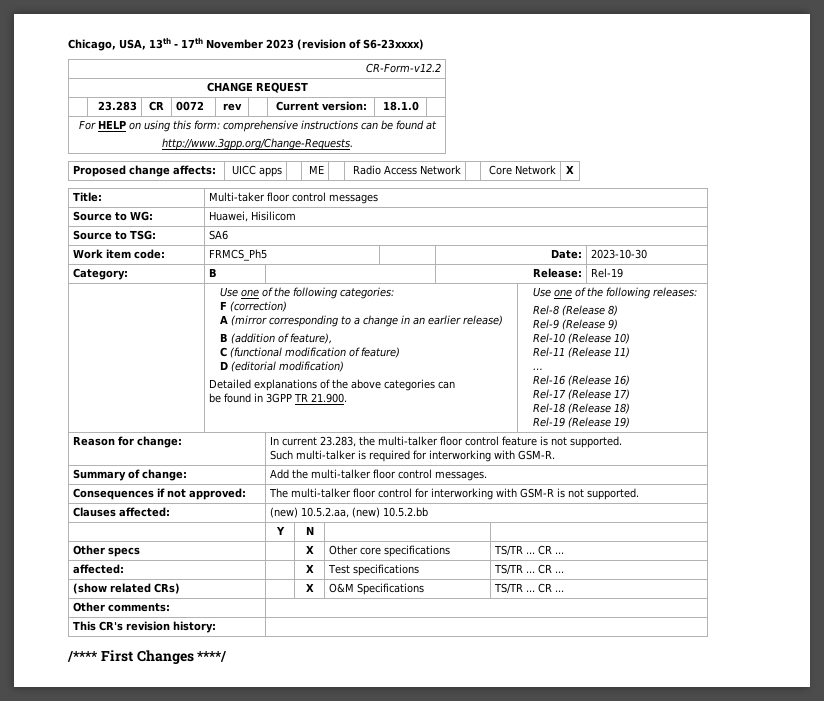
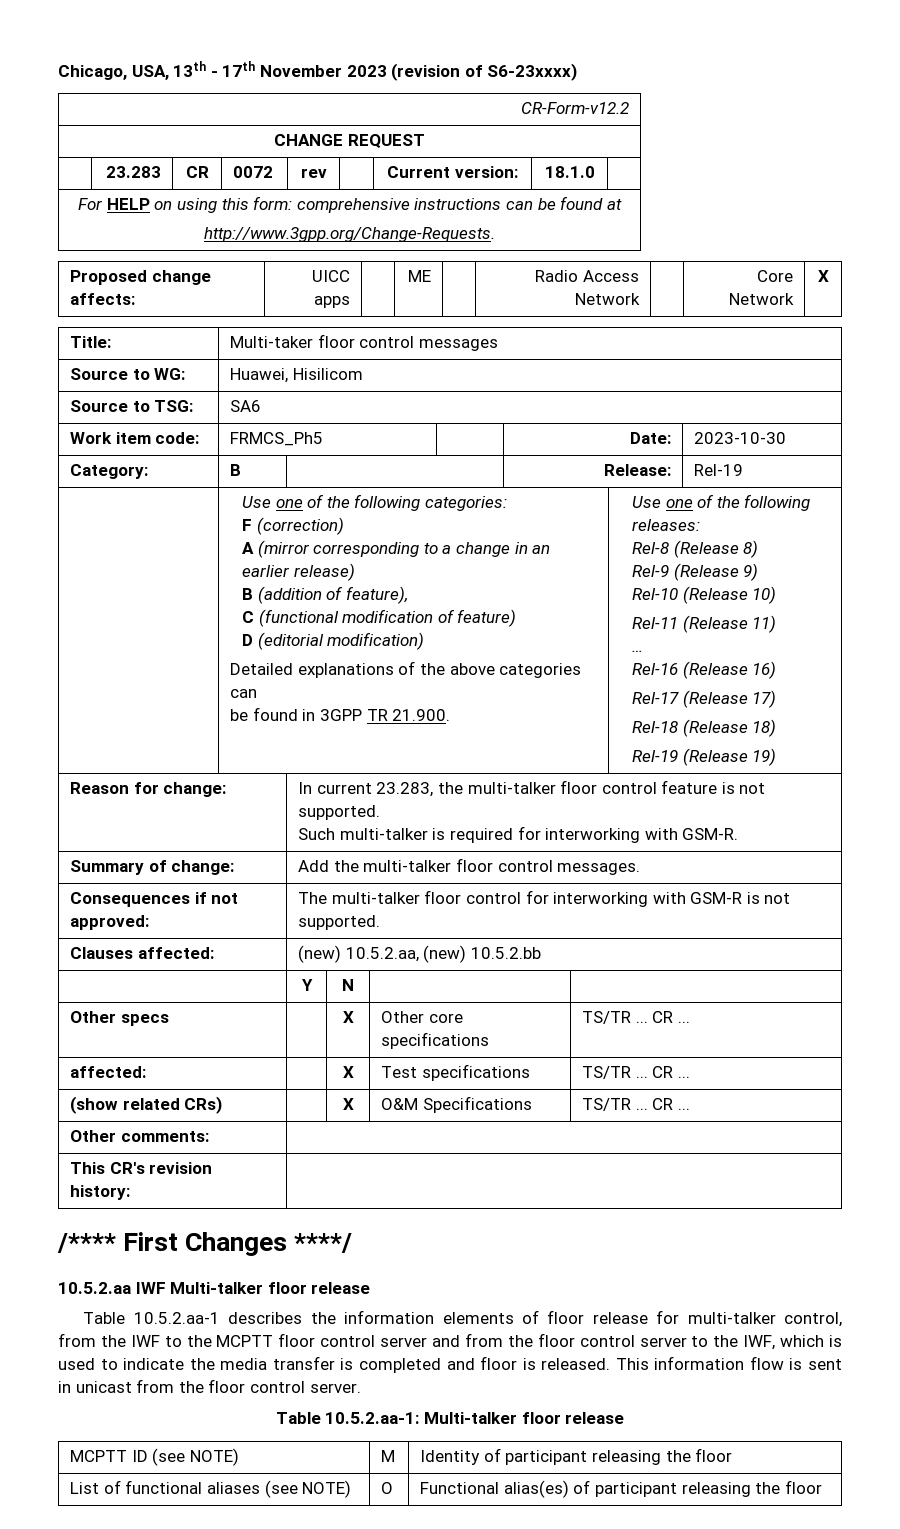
(227, 656) none -> [58,1282,371,1294] [83,1310,843,1327] [58,1333,843,1350] [58,1356,842,1373] [58,1379,361,1393] [275,1412,625,1424] [70,1448,239,1466] [381,1450,396,1462] [420,1448,733,1465] [70,1480,352,1498] [381,1482,394,1494] [420,1480,822,1498] // 10.5.2.aa IWF Multi-talker floor release // Table 10.5.2.aa-1 describes the information elements of floor release for multi-talker control, from the IWF to the MCPTT floor control server and from the floor control server to the IWF, which is used to indicate the media transfer is completed and floor is released. This information flow is sent in unicast from the floor control server. // Table 10.5.2.aa-1: Multi-talker floor release // MCPTT ID (see NOTE) | M | Identity of participant releasing the floor // List of functional aliases (see NOTE) | O | Functional alias(es) of participant releasing the floor

